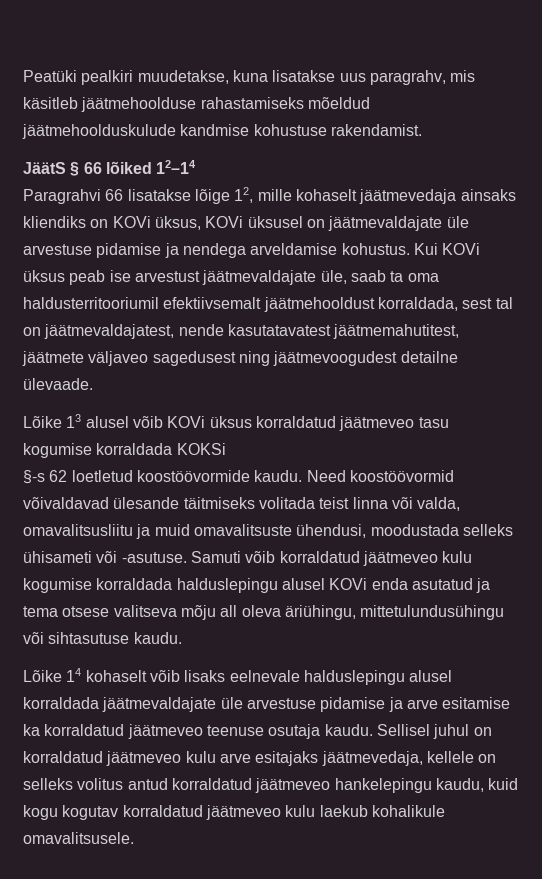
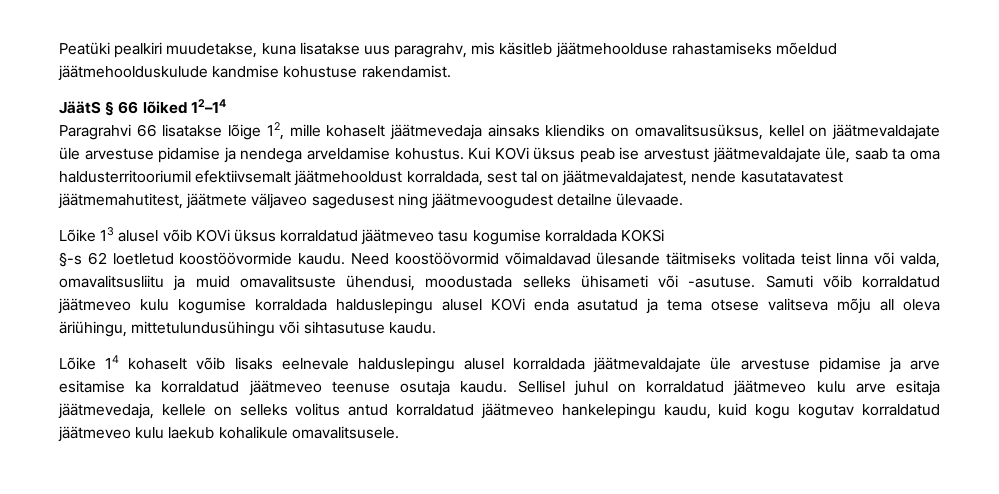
[112,216,303,230] KOVi üksus, KOVi üksusel -> [634,124,804,140] omavalitsusüksus, kellel
[23,497,109,509] võivaldavad -> [504,252,591,265] võimaldavad
[255,751,319,766] esitajaks -> [895,380,940,396] esitaja

